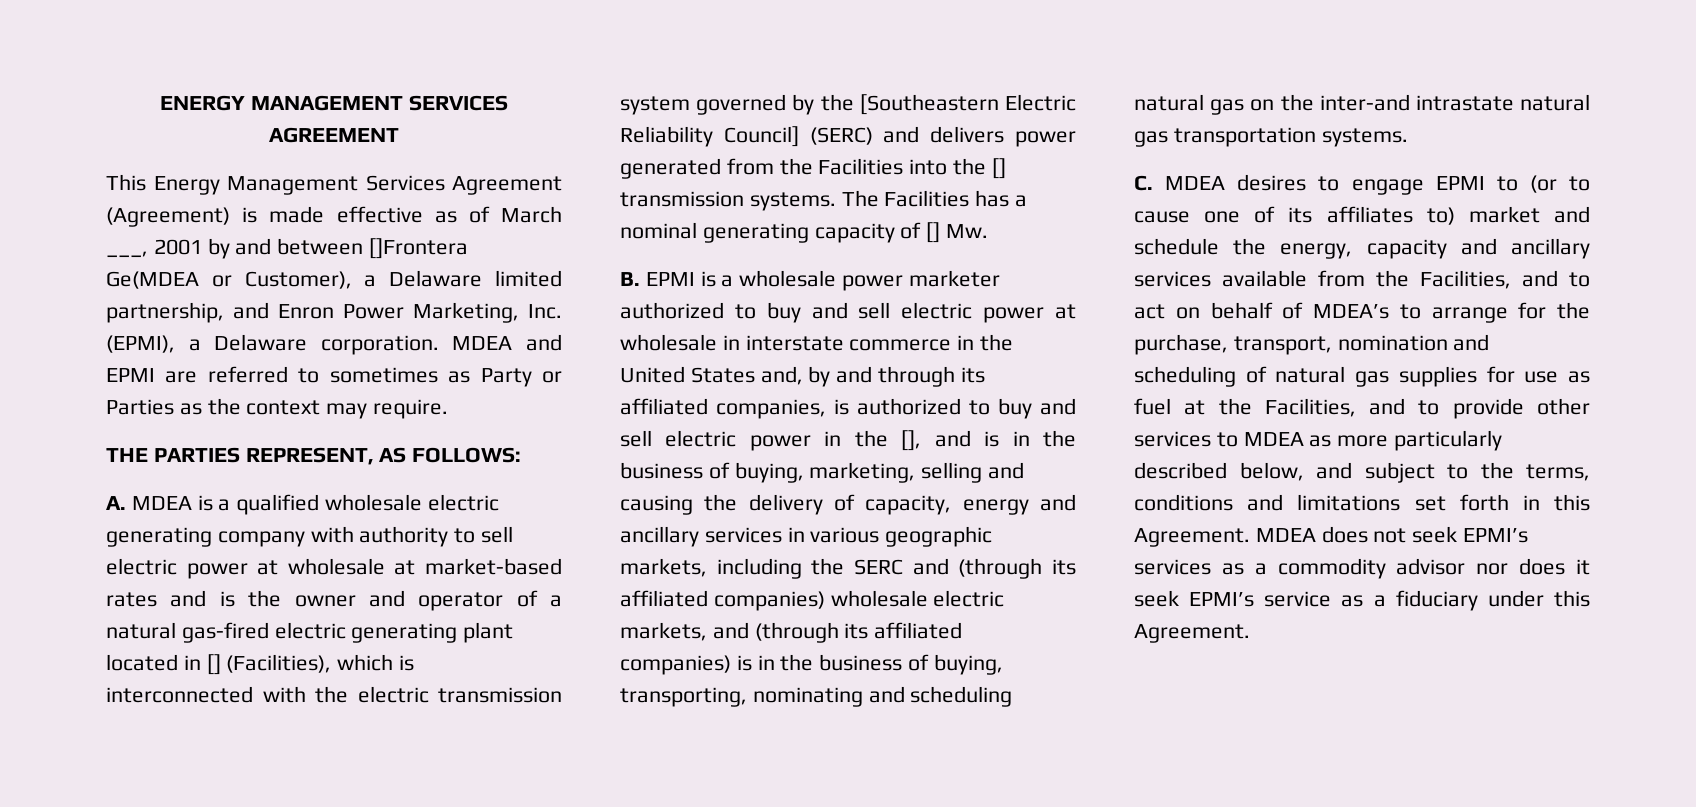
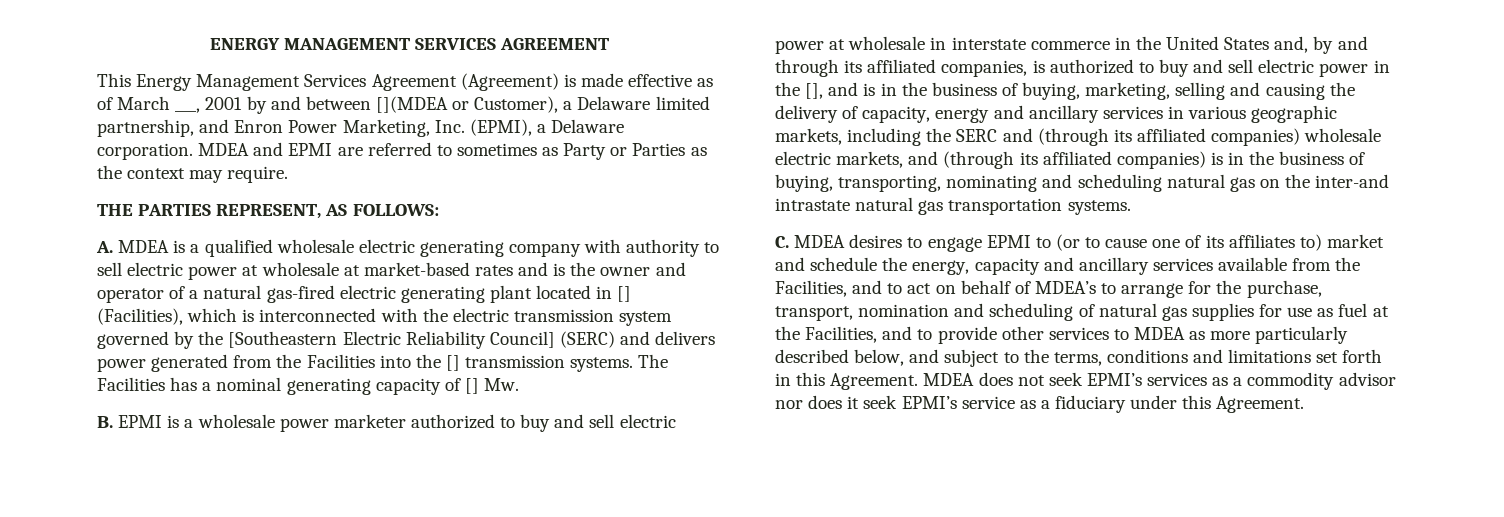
[369,238,469,259] [106,271,199,289] []Frontera Ge(MDEA -> [375,96,448,113] [](MDEA

